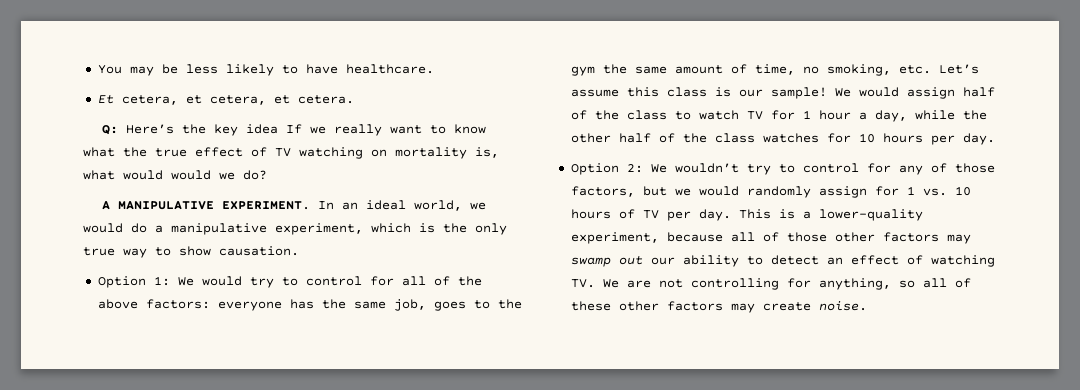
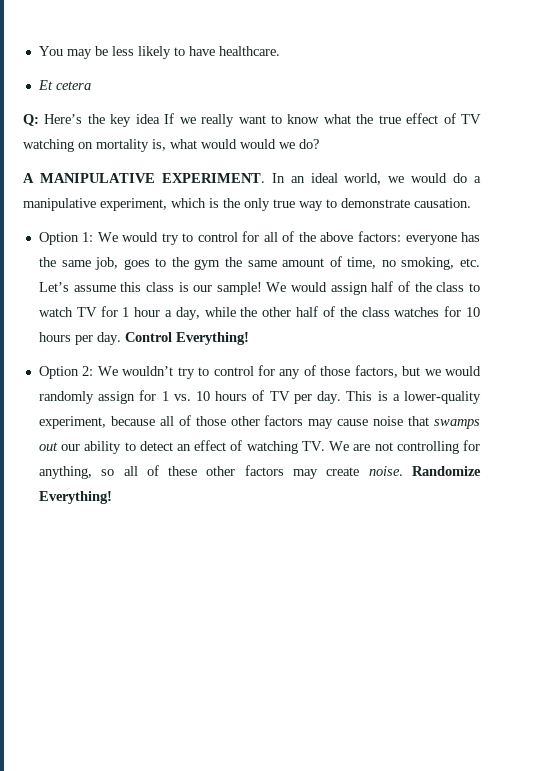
[121,95,354,105] cetera, et cetera, et cetera. -> [55,81,91,90] cetera
[179,246,211,256] show -> [341,198,410,208] demonstrate
(995, 139) none -> [124,332,249,345] Control Everything!
[570,257,611,267] swamp -> [337,416,481,429] cause noise that swamps
(867, 306) none -> [412,466,482,476] [38,491,112,504] Randomize Everything!

